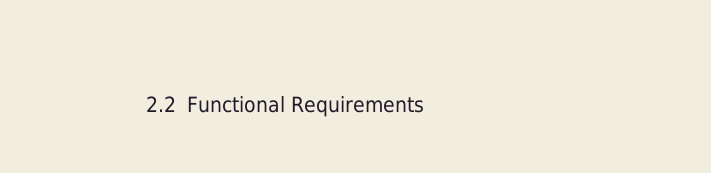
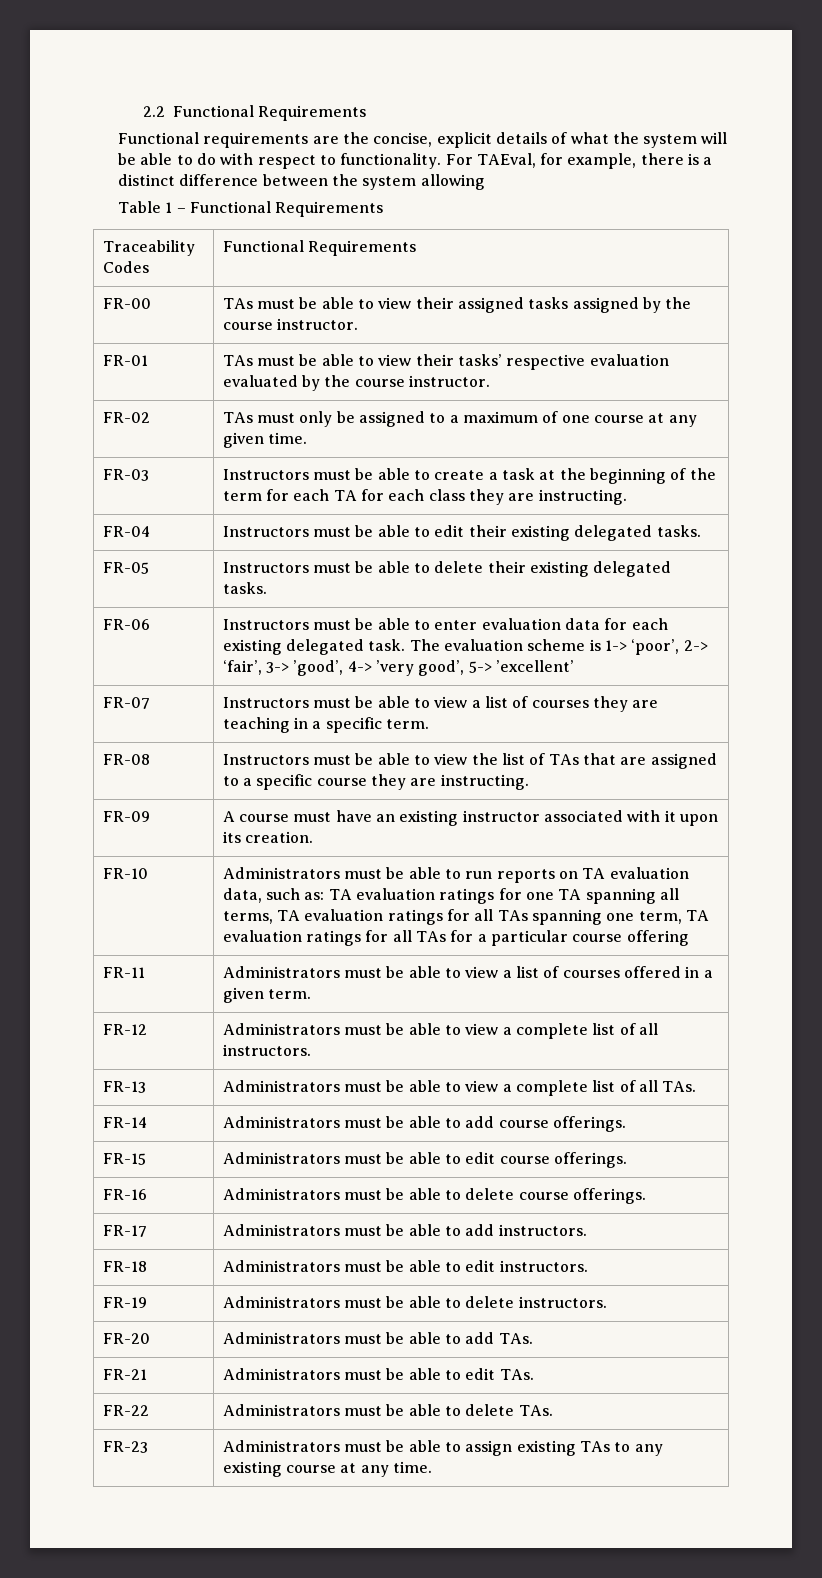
(424, 106) none -> [117,132,728,148] [117,153,713,169] [117,174,485,190] [117,201,384,217] [102,240,195,256] [102,261,149,273] [222,240,417,256] [102,298,151,309] [222,297,692,313] [222,318,359,330] [102,355,148,366] [222,354,669,370] [222,375,491,391] [102,412,150,423] [222,411,697,427] [222,432,308,448] [102,469,149,481] [222,468,716,484] [222,489,627,505] [102,526,150,537] [222,525,701,541] [102,562,149,574] [222,561,672,577] [222,582,267,594] [102,619,150,630] [222,618,668,630] [222,639,708,655] [222,660,575,676] [102,697,150,709] [222,696,659,712] [222,717,430,733] [102,754,150,765] [222,753,717,769] [222,774,529,790] [102,811,150,822] [222,810,719,826] [222,831,314,843] [102,868,148,879] [222,867,689,883] [222,888,680,904] [222,909,710,925] [222,930,689,946] [102,967,145,978] [222,966,713,978] [222,987,312,1003] [102,1024,147,1035] [222,1023,659,1039] [222,1044,311,1056] [102,1081,146,1093] [222,1080,697,1096] [102,1117,147,1128] [222,1116,627,1132] [102,1153,146,1165] [222,1152,628,1168] [102,1189,147,1200] [222,1188,647,1204] [102,1225,147,1237] [222,1224,587,1236] [102,1261,147,1272] [222,1260,588,1272] [102,1297,147,1308] [222,1296,607,1308] [102,1333,150,1344] [222,1332,533,1344] [102,1369,147,1380] [222,1368,534,1380] [102,1405,149,1416] [222,1404,553,1416] [102,1441,148,1453] [222,1440,663,1456] [222,1461,433,1477] // Functional requirements are the concise, explicit details of what the system will be able to do with respect to functionality. For TAEval, for example, there is a distinct difference between the system allowing // Table 1 – Functional Requirements // Traceability Codes | Functional Requirements // FR-00 | TAs must be able to view their assigned tasks assigned by the course instructor. // FR-01 | TAs must be able to view their tasks’ respective evaluation evaluated by the course instructor. // FR-02 | TAs must only be assigned to a maximum of one course at any given time. // FR-03 | Instructors must be able to create a task at the beginning of the term for each TA for each class they are instructing. // FR-04 | Instructors must be able to edit their existing delegated tasks. // FR-05 | Instructors must be able to delete their existing delegated tasks. // FR-06 | Instructors must be able to enter evaluation data for each existing delegated task. The evaluation scheme is 1-> ‘poor’, 2-> ‘fair’, 3-> ’good’, 4-> ’very good’, 5-> ’excellent’ // FR-07 | Instructors must be able to view a list of courses they are teaching in a specific term. // FR-08 | Instructors must be able to view the list of TAs that are assigned to a specific course they are instructing. // FR-09 | A course must have an existing instructor associated with it upon its creation. // FR-10 | Administrators must be able to run reports on TA evaluation data, such as: TA evaluation ratings for one TA spanning all terms, TA evaluation ratings for all TAs spanning one term, TA evaluation ratings for all TAs for a particular course offering // FR-11 | Administrators must be able to view a list of courses offered in a given term. // FR-12 | Administrators must be able to view a complete list of all instructors. // FR-13 | Administrators must be able to view a complete list of all TAs. // FR-14 | Administrators must be able to add course offerings. // FR-15 | Administrators must be able to edit course offerings. // FR-16 | Administrators must be able to delete course offerings. // FR-17 | Administrators must be able to add instructors. // FR-18 | Administrators must be able to edit instructors. // FR-19 | Administrators must be able to delete instructors. // FR-20 | Administrators must be able to add TAs. // FR-21 | Administrators must be able to edit TAs. // FR-22 | Administrators must be able to delete TAs. // FR-23 | Administrators must be able to assign existing TAs to any existing course at any time.

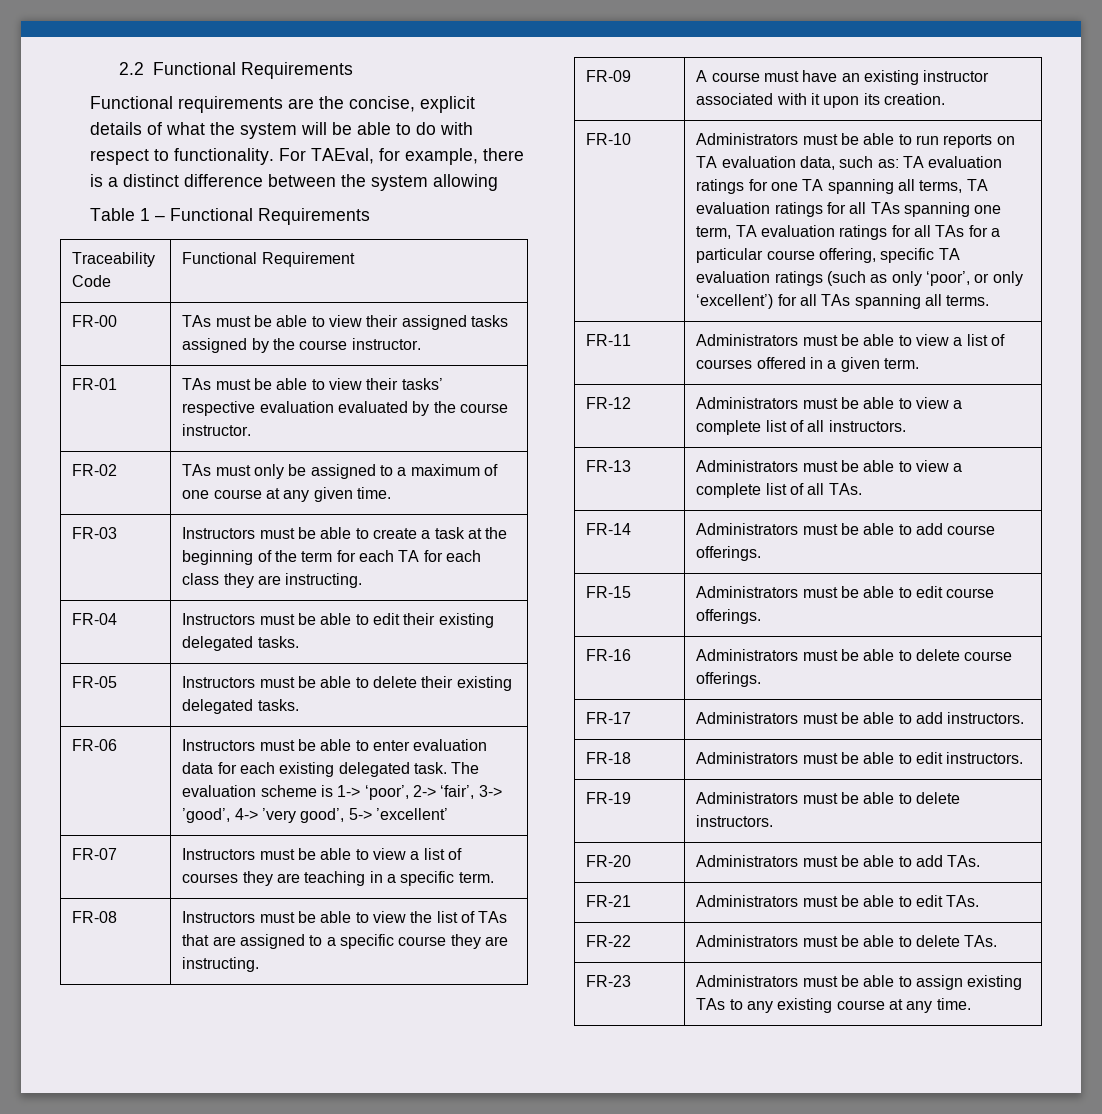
[102,261,149,273] [222,240,417,256] Codes | Functional Requirements -> [72,275,112,287] [182,252,355,267] Code | Functional Requirement
[626,930,689,946] offering -> [818,248,960,263] [696,271,1023,286] [696,294,990,309] offering, specific TA evaluation ratings (such as only ‘poor’, or only ‘excellent’) for all TAs spanning all terms.

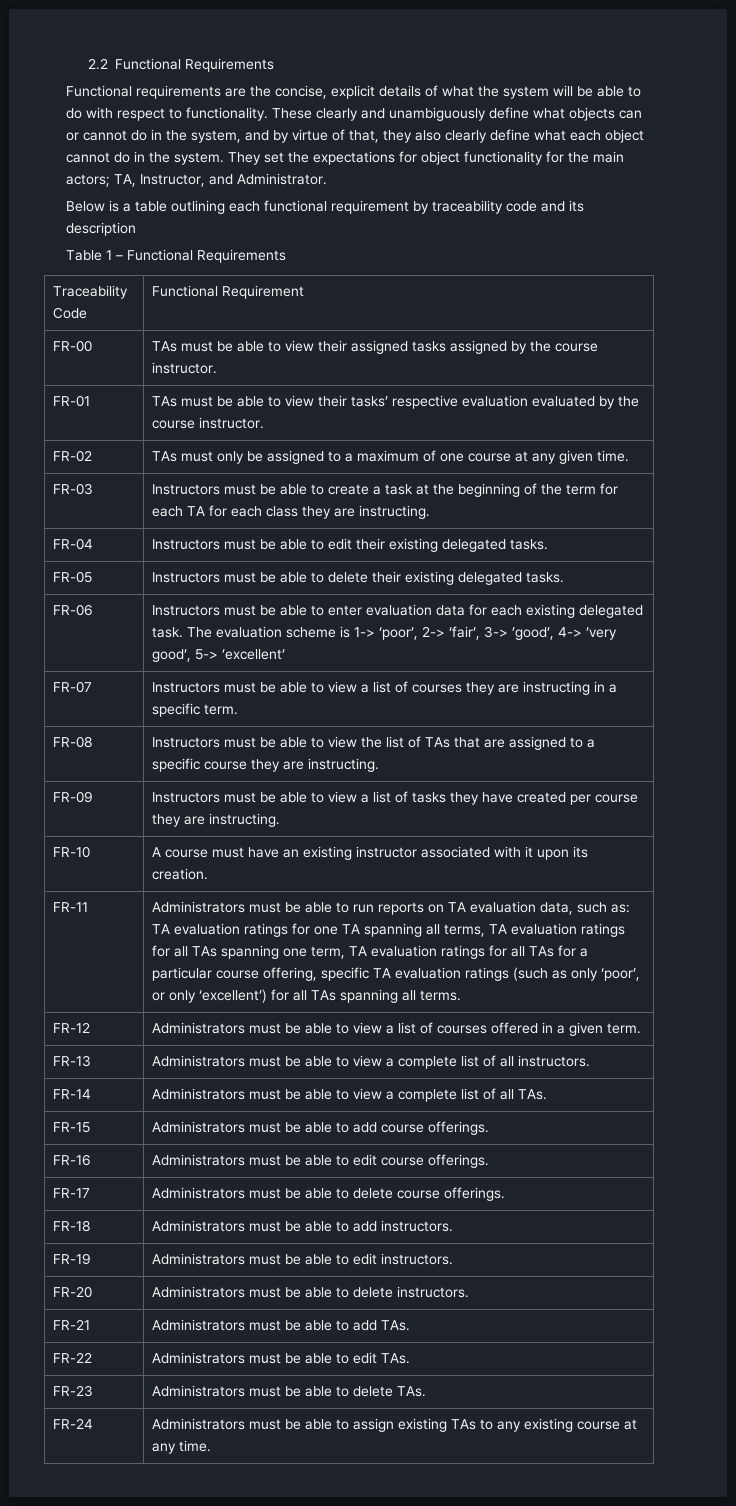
[278,148,524,165] [89,174,498,191] For TAEval, for example, there is a distinct difference between the system allowing -> [272,107,643,121] [66,129,645,143] [66,151,625,165] [66,173,328,187] [66,200,585,214] [66,222,137,236] These clearly and unambiguously define what objects can or cannot do in the system, and by virtue of that, they also clearly define what each object cannot do in the system. They set the expectations for object functionality for the main actors; TA, Instructor, and Administrator. // Below is a table outlining each functional requirement by traceability code and its description
[304,871,366,886] teaching -> [523,681,591,695] instructing
(632, 76) none -> [152,791,639,805] [152,813,281,827] [53,846,91,858] | Instructors must be able to view a list of tasks they have created per course they are instructing. // FR-10
[586,133,632,145] FR-10 -> [53,902,89,912] FR-11
[586,334,632,346] FR-11 -> [53,1022,91,1033] FR-12
[586,397,632,409] FR-12 -> [53,1055,92,1067] FR-13
[586,460,632,472] FR-13 -> [53,1089,92,1099] FR-14
[586,523,632,535] FR-14 -> [53,1122,91,1133] FR-15
[586,586,632,598] FR-15 -> [53,1154,92,1166] FR-16
[586,649,632,661] FR-16 -> [53,1188,91,1198] FR-17
[586,712,632,724] FR-17 -> [53,1220,91,1232] FR-18
[586,752,632,764] FR-18 -> [53,1253,92,1265] FR-19
[586,792,632,804] FR-19 -> [53,1286,93,1298] FR-20
[586,855,632,867] FR-20 -> [53,1319,91,1330] FR-21
[586,895,632,907] FR-21 -> [53,1352,93,1363] FR-22
[586,935,632,947] FR-22 -> [53,1385,94,1397] FR-23
[586,975,632,987] FR-23 -> [53,1418,94,1429] FR-24

